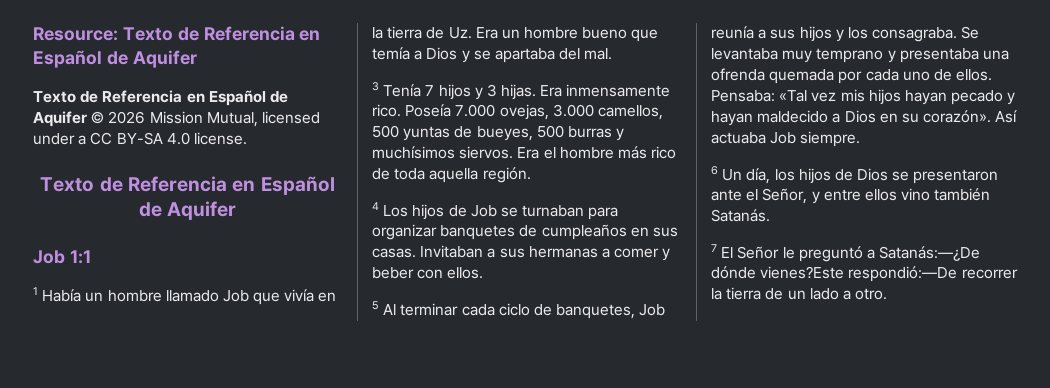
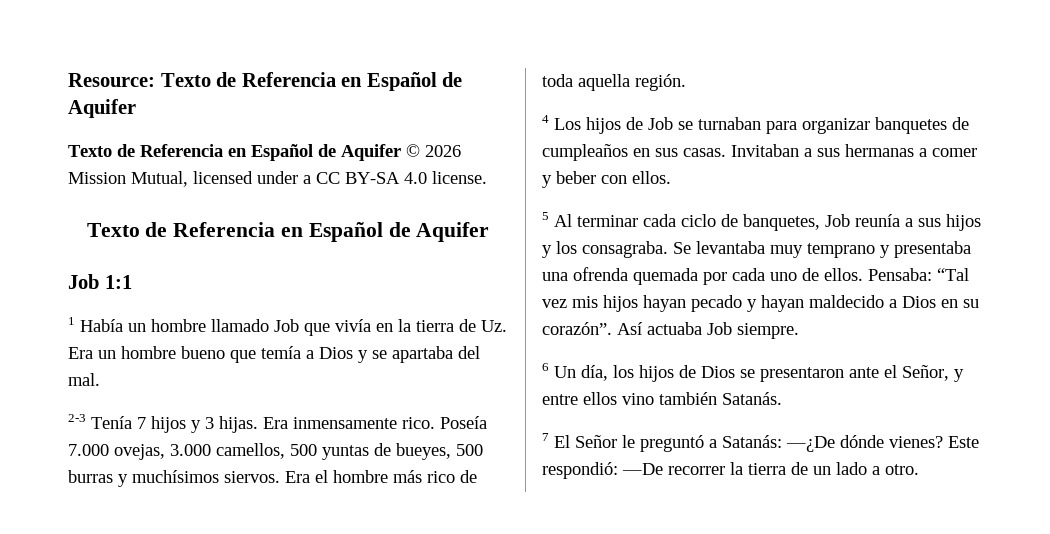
[372,82,379,91] 3 -> [68,414,86,422] 2-3
[779,90,808,102] «Tal -> [937,268,969,281] “Tal
[923,110,992,123] corazón». -> [542,322,612,335] corazón”.
[879,246,981,261] [711,266,958,282] Satanás:—¿De dónde vienes?Este respondió:—De -> [722,435,979,452] [542,462,663,479] Satanás: —¿De dónde vienes? Este respondió: —De

